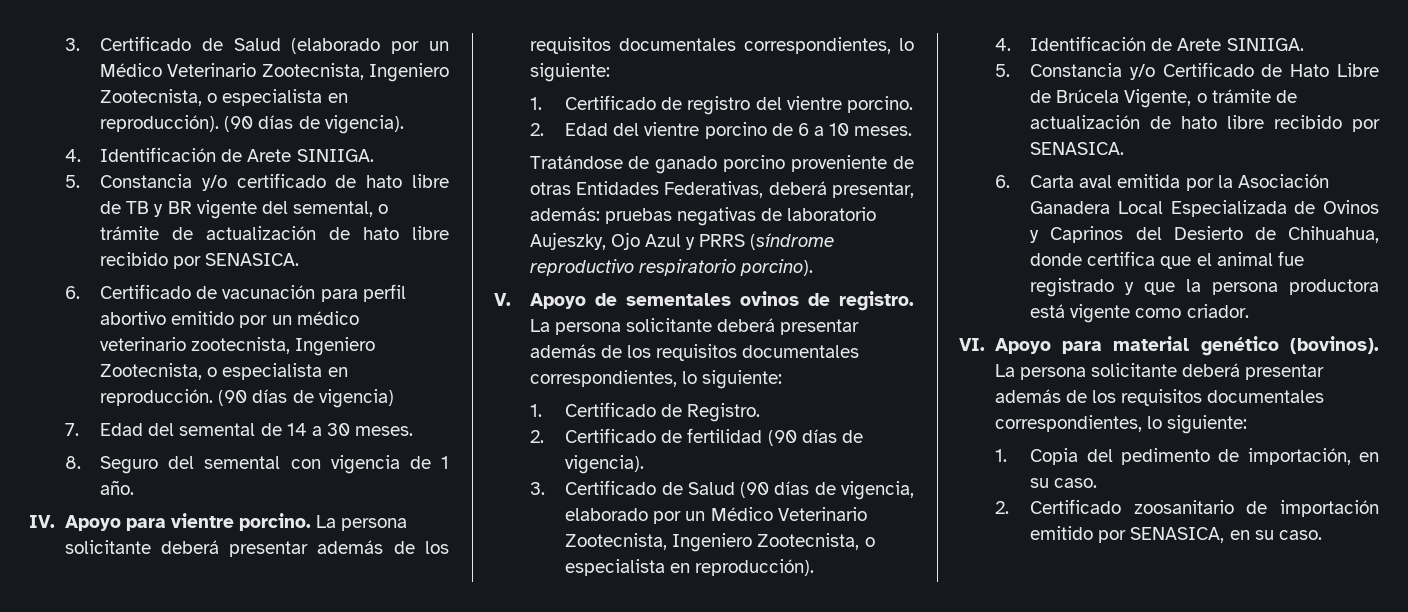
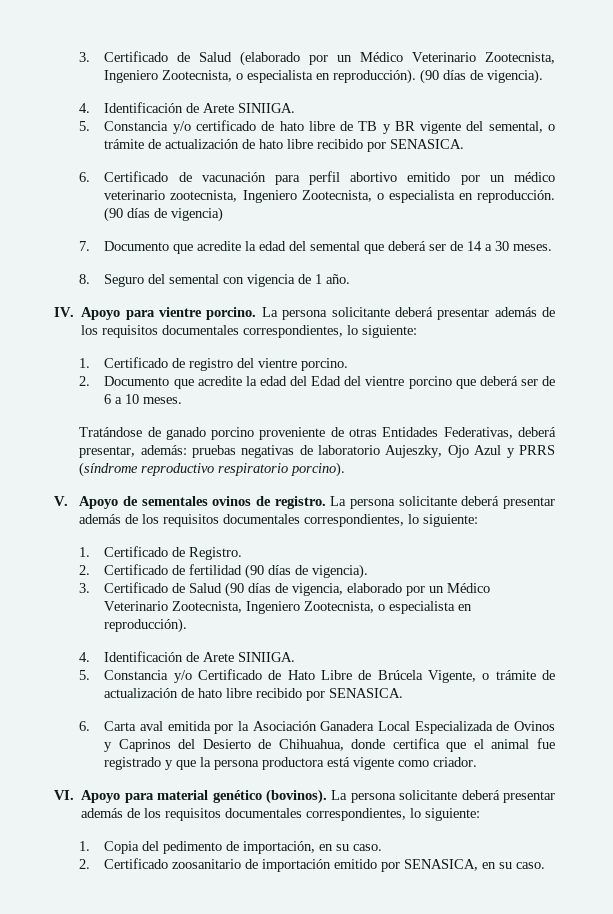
[100,423,256,436] Edad del semental -> [104,241,447,254] Documento que acredite la edad del semental que deberá ser
(544, 129) none -> [104,376,308,389] Documento que acredite la edad del
(767, 130) none -> [455,376,538,389] que deberá ser

